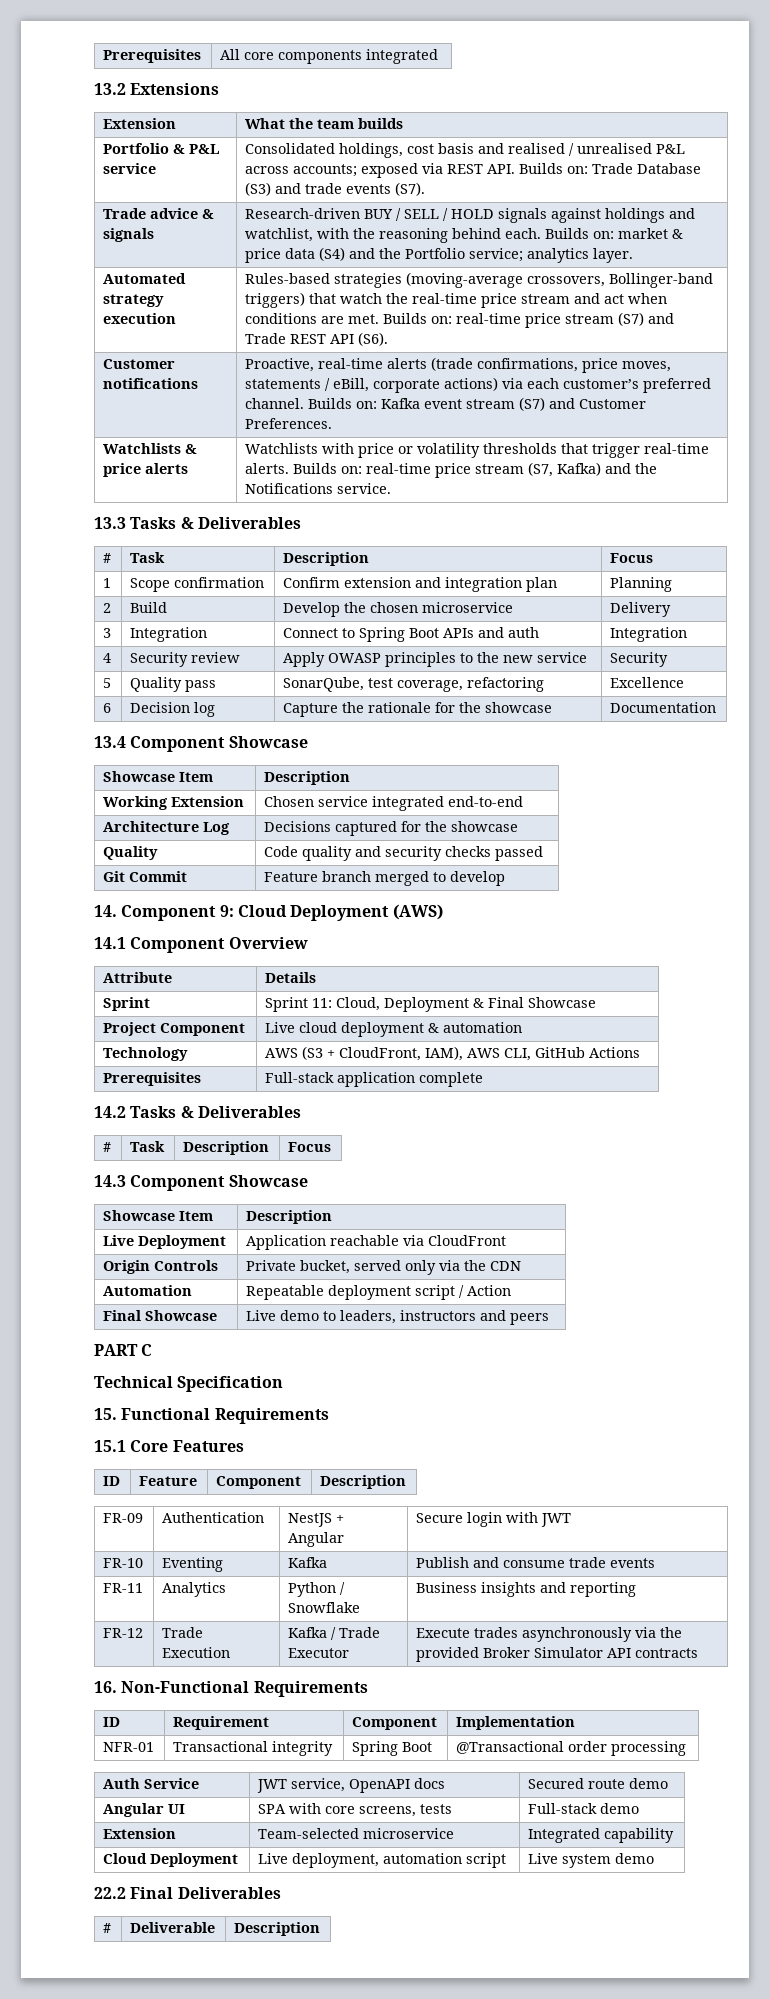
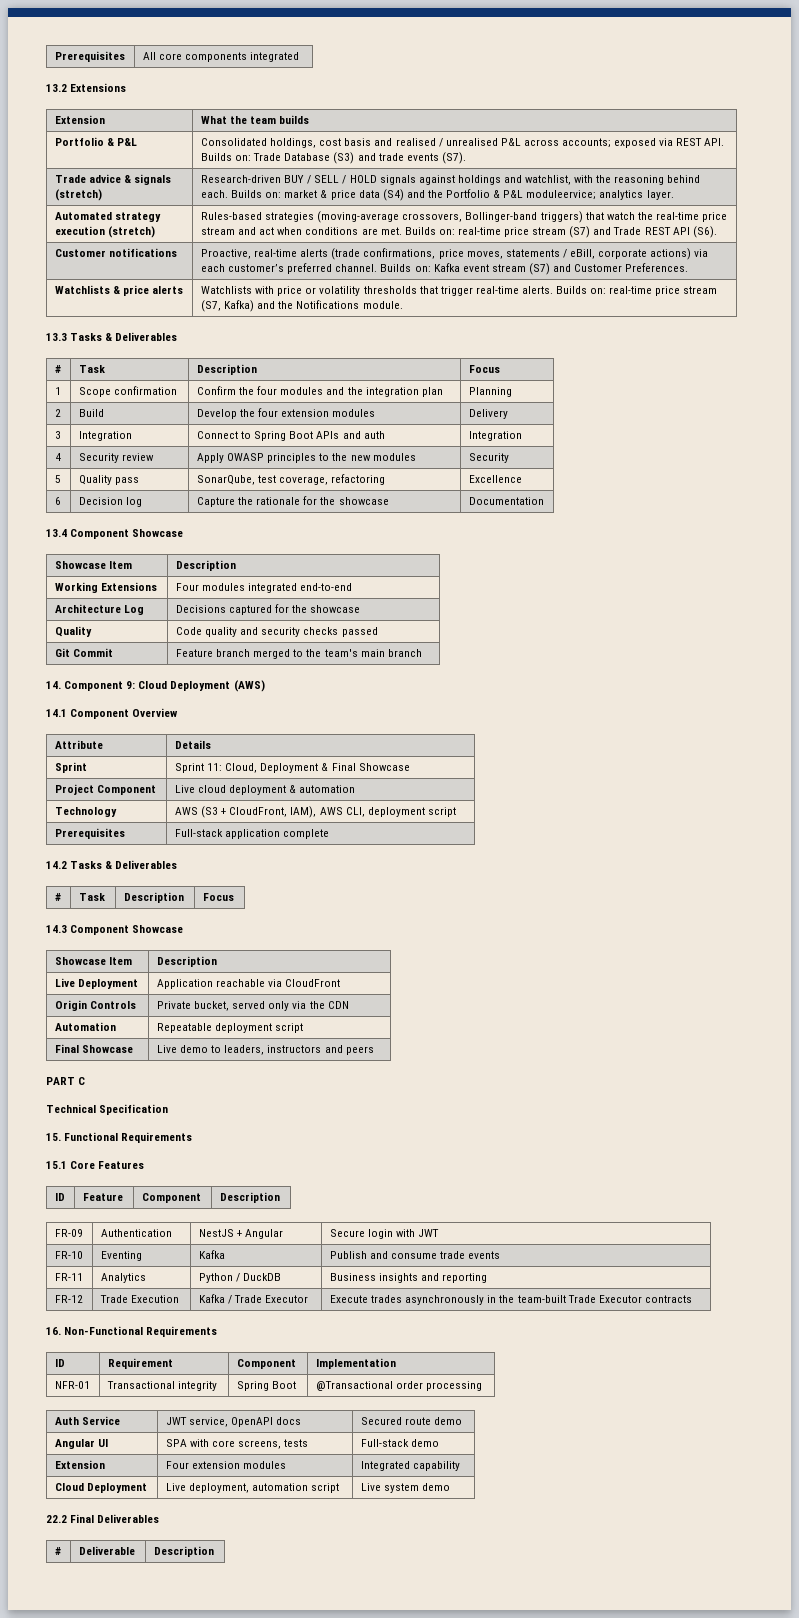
[103,163,157,174] service -> (138, 142) none
(155, 235) none -> [54,189,102,201] (stretch)
[469,248,524,262] service; -> [493,190,597,200] & P&L moduleervice;
(177, 318) none -> [108,226,156,238] (stretch)
[337,483,392,494] service. -> [362,301,403,309] module.
[344,577,442,588] extension and -> [239,386,363,395] the four modules and the
[370,602,514,613] chosen microservice -> [258,408,376,417] four extension modules
[537,652,588,663] service -> [372,453,416,461] modules
[171,796,245,807] [264,796,369,807] Extension | Chosen service -> [101,582,158,591] [175,583,246,591] Extensions | Four modules
[450,871,506,886] develop -> [306,649,422,657] the team's main branch
[535,1047,641,1058] GitHub Actions -> [367,807,456,817] deployment script
[459,1285,512,1298] / Action -> (304, 1028) none
[288,1602,361,1613] Snowflake -> [243,1273,282,1281] DuckDB
[635,1627,683,1638] [416,1647,632,1662] via the provided Broker Simulator API -> [487,1295,642,1303] in the team-built Trade Executor
[258,1828,455,1839] Team-selected microservice -> [165,1461,287,1469] Four extension modules

